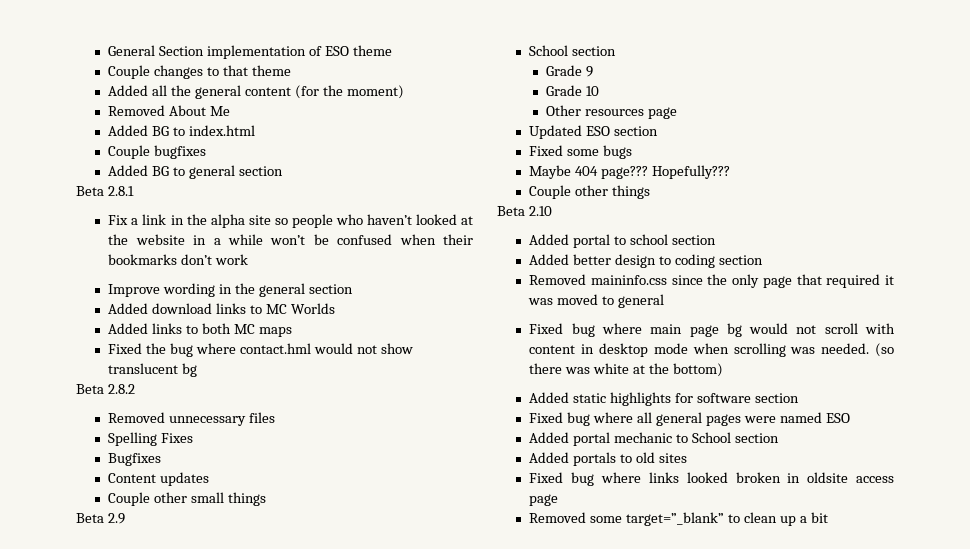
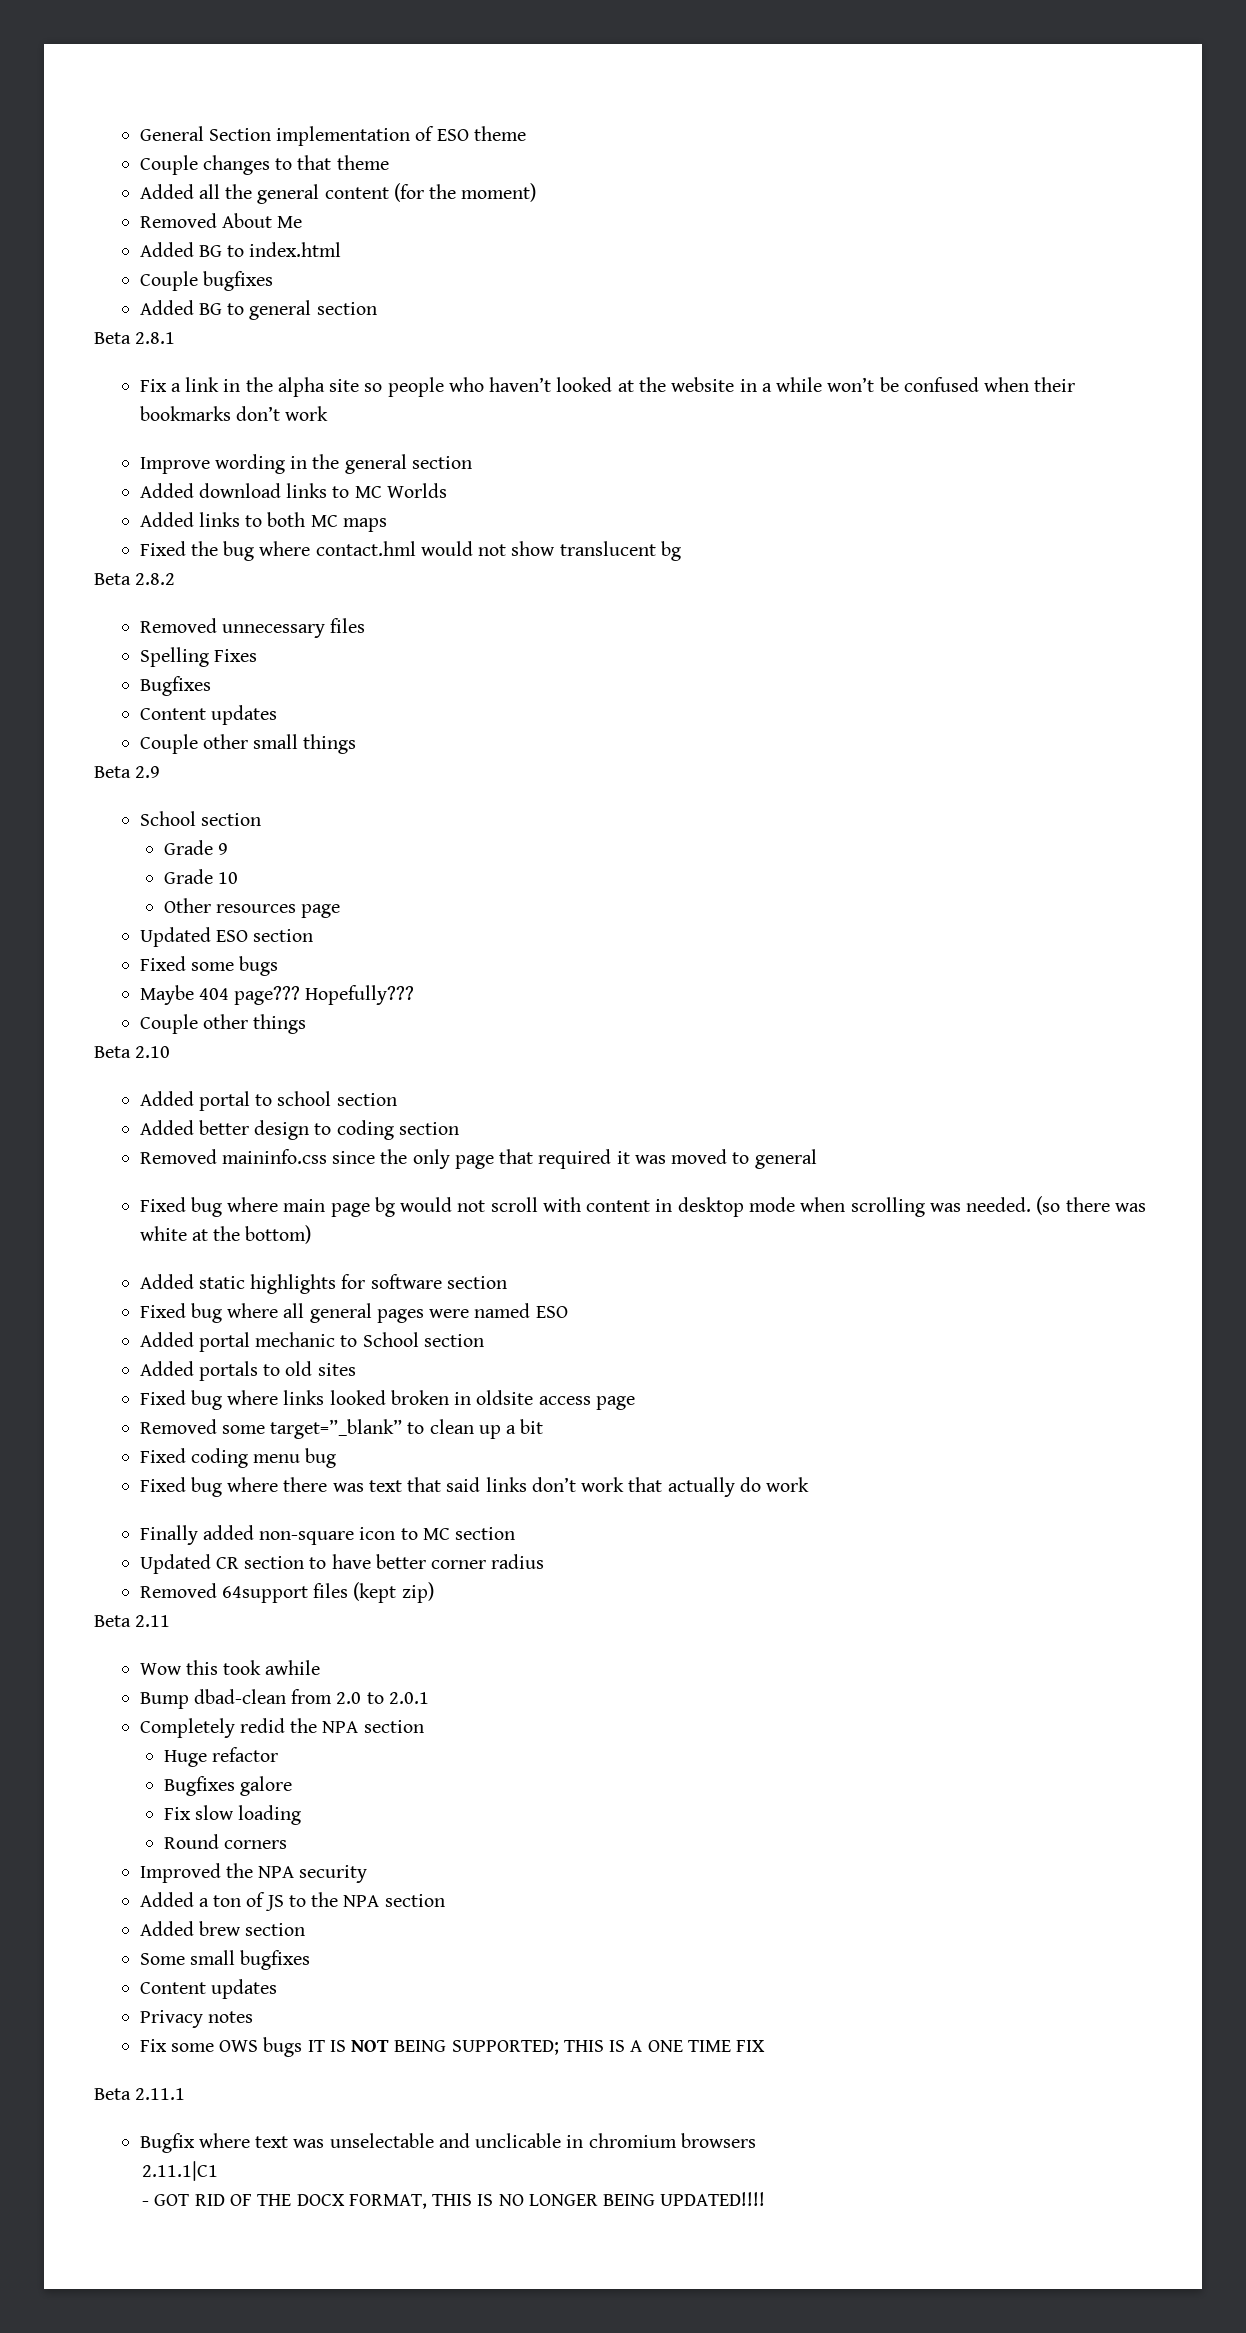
(828, 517) none -> [139,1448,337,1468] [139,1477,810,1497] [139,1525,516,1545] [139,1554,545,1574] [139,1582,434,1603] [94,1615,171,1627] [139,1660,321,1675] [139,1689,429,1709] [139,1718,424,1738] [163,1747,278,1767] [163,1776,292,1796] [163,1805,302,1825] [163,1834,287,1849] [139,1863,368,1883] [139,1892,445,1911] [139,1921,306,1936] [139,1950,311,1970] [139,1979,277,1999] [139,2010,253,2028] [139,2037,766,2057] [94,2088,186,2100] [139,2133,756,2153] [142,2161,219,2181] [142,2192,766,2209] // Fixed coding menu bug // Fixed bug where there was text that said links don’t work that actually do work // Finally added non-square icon to MC section // Updated CR section to have better corner radius // Removed 64support files (kept zip) // Beta 2.11 // Wow this took awhile // Bump dbad-clean from 2.0 to 2.0.1 // Completely redid the NPA section // Huge refactor // Bugfixes galore // Fix slow loading // Round corners // Improved the NPA security // Added a ton of JS to the NPA section // Added brew section // Some small bugfixes // Content updates // Privacy notes // Fix some OWS bugs IT IS NOT BEING SUPPORTED; THIS IS A ONE TIME FIX // Beta 2.11.1 // Bugfix where text was unselectable and unclicable in chromium browsers // 2.11.1|C1 // - GOT RID OF THE DOCX FORMAT, THIS IS NO LONGER BEING UPDATED!!!!

